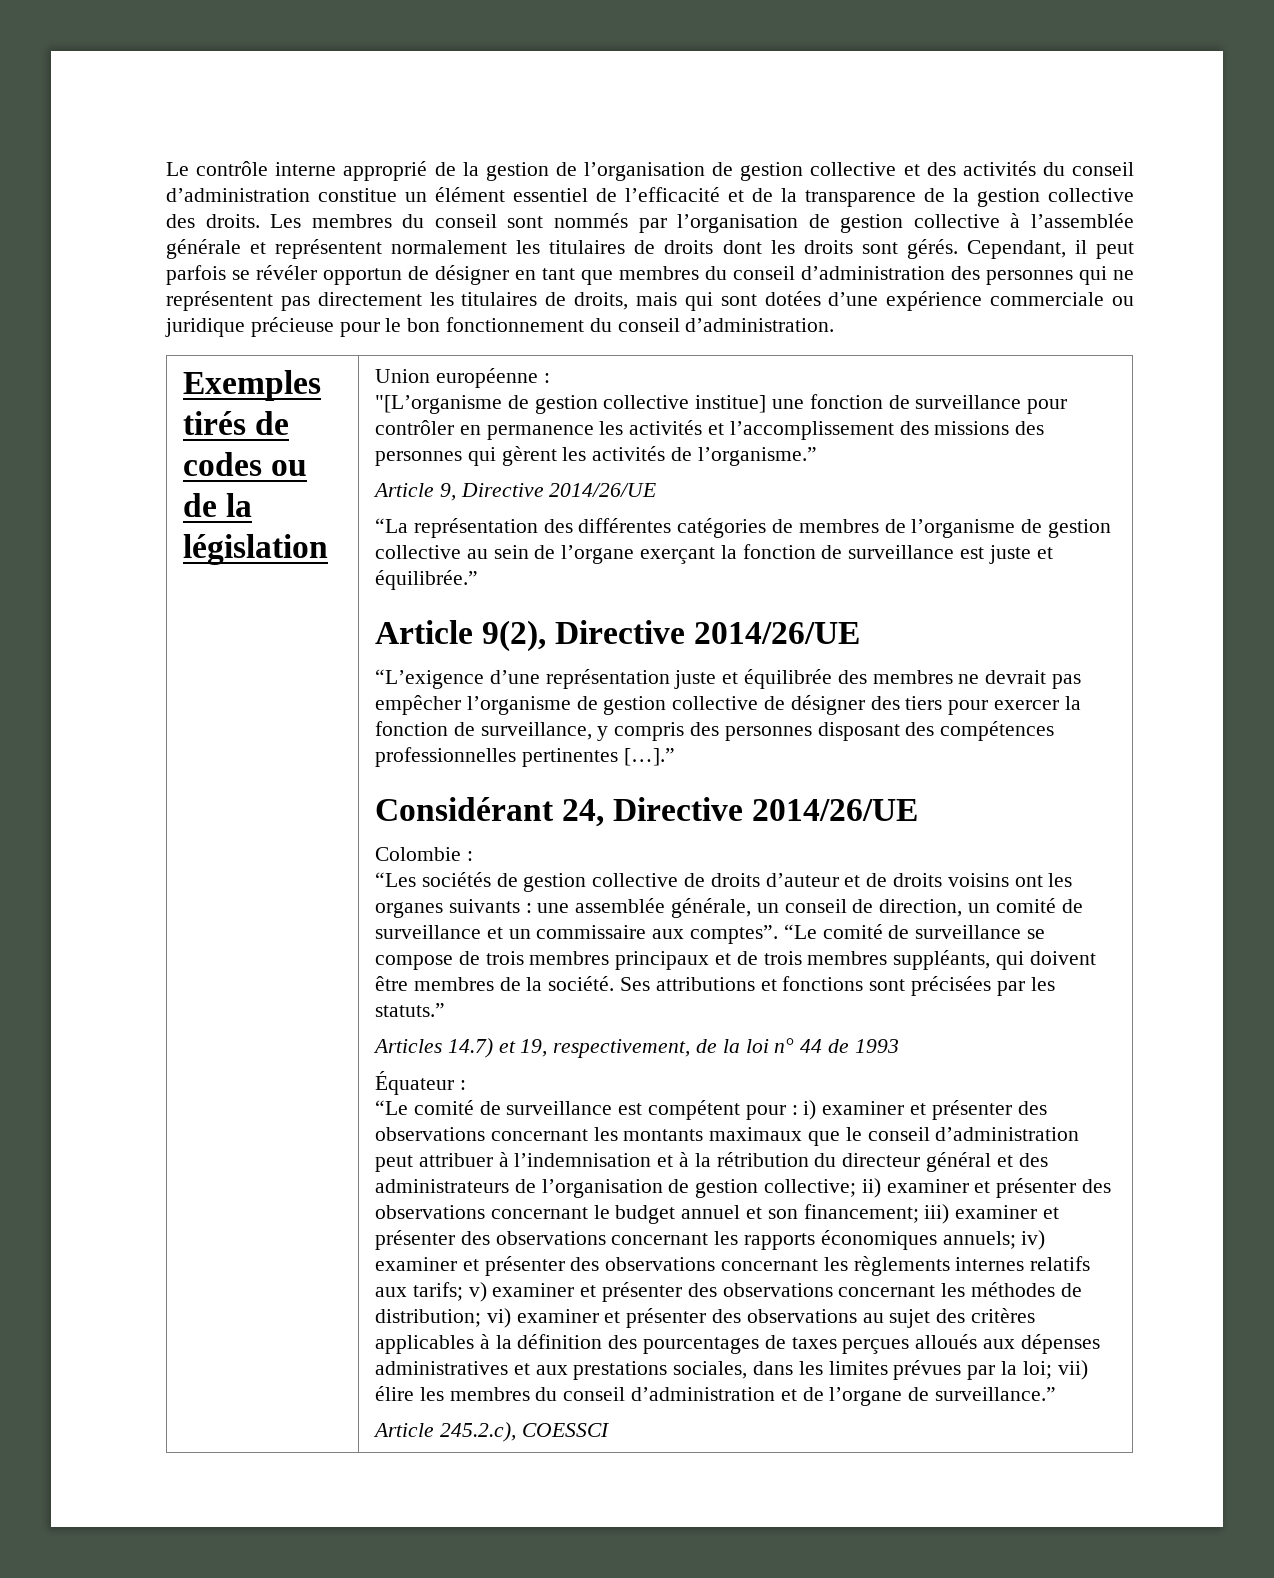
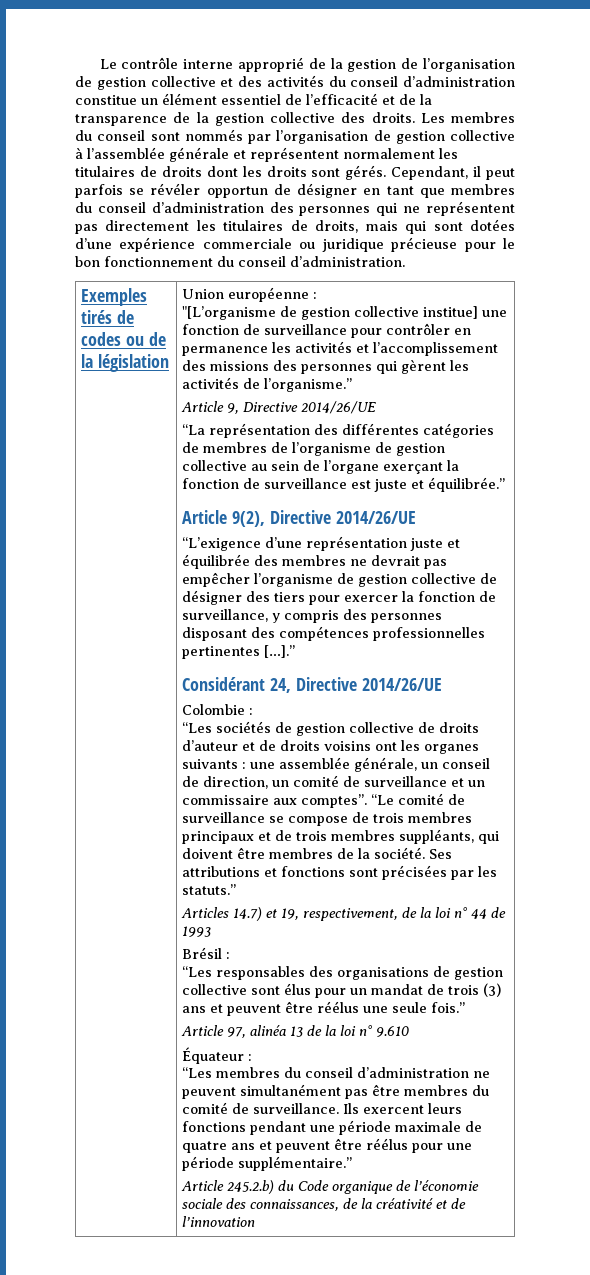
[375,1071,466,1095] [375,1100,1047,1120] [375,1127,1080,1146] [375,1152,1048,1172] [375,1178,1112,1198] [375,1204,1060,1224] [375,1230,1046,1250] [375,1256,1091,1276] [375,1282,1082,1302] [375,1308,1036,1328] [375,1334,1100,1354] [375,1360,1088,1380] [375,1386,1057,1406] [373,1422,609,1442] Équateur : // “Le comité de surveillance est compétent pour : i) examiner et présenter des observations concernant les montants maximaux que le conseil d’administration peut attribuer à l’indemnisation et à la rétribution du directeur général et des administrateurs de l’organisation de gestion collective; ii) examiner et présenter des observations concernant le budget annuel et son financement; iii) examiner et présenter des observations concernant les rapports économiques annuels; iv) examiner et présenter des observations concernant les règlements internes relatifs aux tarifs; v) examiner et présenter des observations concernant les méthodes de distribution; vi) examiner et présenter des observations au sujet des critères applicables à la définition des pourcentages de taxes perçues alloués aux dépenses administratives et aux prestations sociales, dans les limites prévues par la loi; vii) élire les membres du conseil d’administration et de l’organe de surveillance.” // Article 245.2.c), COESSCI -> [182,947,231,959] [182,966,504,980] [182,983,502,998] [182,1001,466,1016] [181,1025,410,1038] [182,1047,253,1064] [182,1067,491,1078] [182,1084,490,1099] [182,1102,463,1114] [182,1120,483,1135] [182,1138,473,1153] [182,1156,353,1171] [181,1180,480,1194] [182,1198,467,1211] [182,1216,256,1227] Brésil : // “Les responsables des organisations de gestion collective sont élus pour un mandat de trois (3) ans et peuvent être réélus une seule fois.” // Article 97, alinéa 13 de la loi n° 9.610 // Équateur : // “Les membres du conseil d’administration ne peuvent simultanément pas être membres du comité de surveillance. Ils exercent leurs fonctions pendant une période maximale de quatre ans et peuvent être réélus pour une période supplémentaire.” // Article 245.2.b) du Code organique de l’économie sociale des connaissances, de la créativité et de l’innovation

